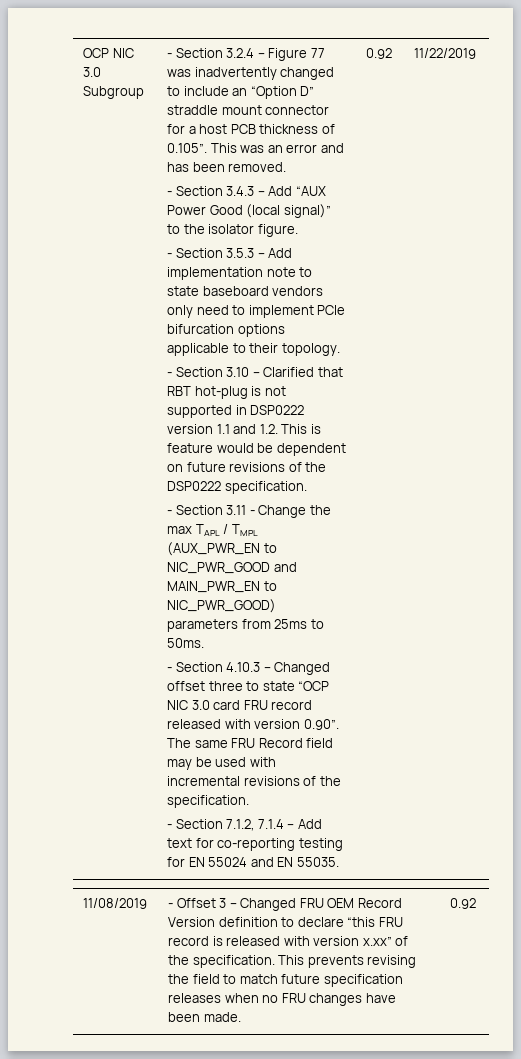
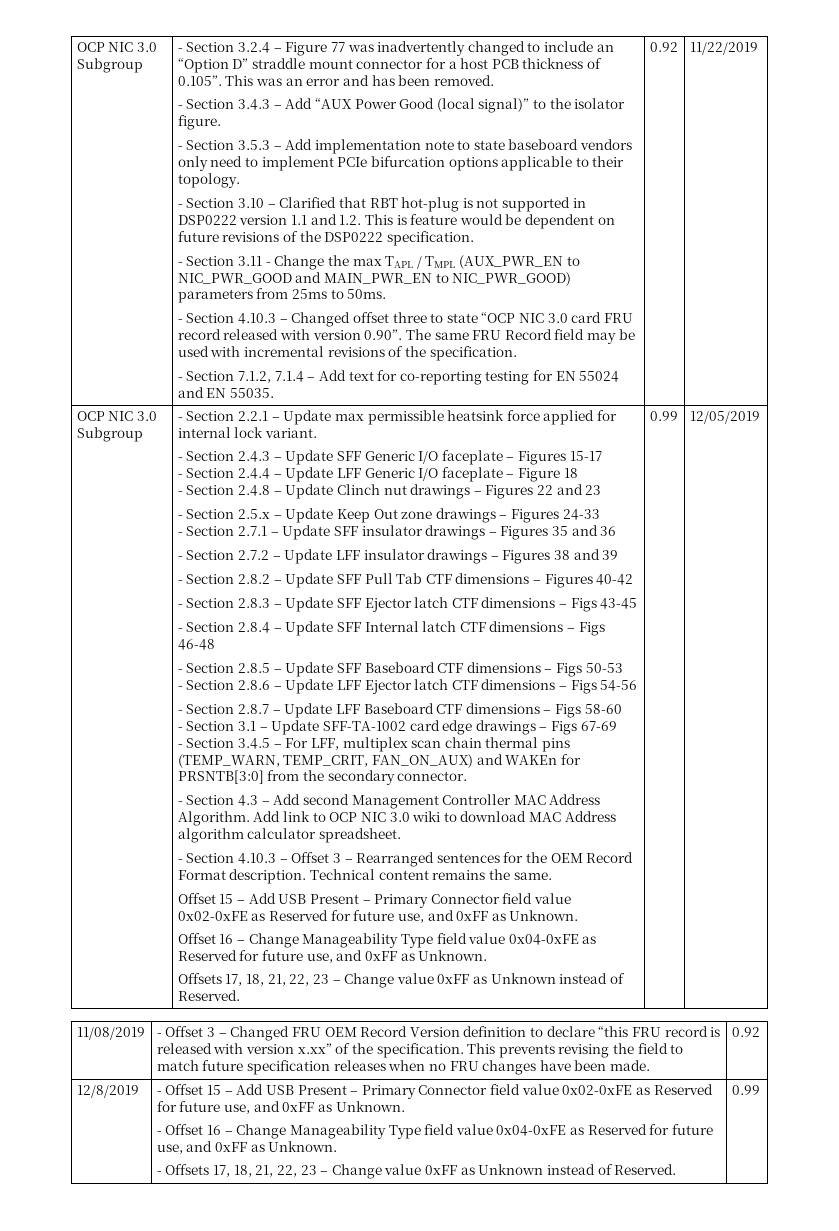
(477, 53) none -> [76,411,157,421] [76,427,143,442] [177,410,618,425] [177,427,317,438] [177,450,602,465] [177,467,578,482] [177,484,602,499] [177,508,600,523] [177,525,617,540] [177,549,619,564] [177,573,634,588] [177,597,638,612] [177,621,605,636] [177,639,215,650] [177,662,623,677] [177,679,638,694] [177,703,622,718] [177,720,617,735] [177,737,571,752] [177,754,581,768] [177,770,468,785] [177,794,601,809] [177,811,616,826] [177,828,401,843] [177,852,634,867] [177,869,552,884] [177,893,572,908] [177,910,579,923] [177,933,597,948] [177,950,488,963] [177,973,626,988] [177,990,240,1001] [649,411,678,421] [689,411,760,424] // OCP NIC 3.0 Subgroup | - Section 2.2.1 – Update max permissible heatsink force applied for internal lock variant. // - Section 2.4.3 – Update SFF Generic I/O faceplate – Figures 15-17 // - Section 2.4.4 – Update LFF Generic I/O faceplate – Figure 18 // - Section 2.4.8 – Update Clinch nut drawings – Figures 22 and 23 // - Section 2.5.x – Update Keep Out zone drawings – Figures 24-33 // - Section 2.7.1 – Update SFF insulator drawings – Figures 35 and 36 // - Section 2.7.2 – Update LFF insulator drawings – Figures 38 and 39 // - Section 2.8.2 – Update SFF Pull Tab CTF dimensions – Figures 40-42 // - Section 2.8.3 – Update SFF Ejector latch CTF dimensions – Figs 43-45 // - Section 2.8.4 – Update SFF Internal latch CTF dimensions – Figs 46-48 // - Section 2.8.5 – Update SFF Baseboard CTF dimensions – Figs 50-53 // - Section 2.8.6 – Update LFF Ejector latch CTF dimensions – Figs 54-56 // - Section 2.8.7 – Update LFF Baseboard CTF dimensions – Figs 58-60 // - Section 3.1 – Update SFF-TA-1002 card edge drawings – Figs 67-69 // - Section 3.4.5 – For LFF, multiplex scan chain thermal pins (TEMP_WARN, TEMP_CRIT, FAN_ON_AUX) and WAKEn for PRSNTB[3:0] from the secondary connector. // - Section 4.3 – Add second Management Controller MAC Address Algorithm. Add link to OCP NIC 3.0 wiki to download MAC Address algorithm calculator spreadsheet. // - Section 4.10.3 – Offset 3 – Rearranged sentences for the OEM Record Format description. Technical content remains the same. // Offset 15 – Add USB Present – Primary Connector field value 0x02-0xFE as Reserved for future use, and 0xFF as Unknown. // Offset 16 – Change Manageability Type field value 0x04-0xFE as Reserved for future use, and 0xFF as Unknown. // Offsets 17, 18, 21, 22, 23 – Change value 0xFF as Unknown instead of Reserved. | 0.99 | 12/05/2019
(477, 903) none -> [76,1085,139,1098] [156,1084,713,1099] [156,1101,405,1114] [156,1124,714,1139] [156,1141,338,1154] [156,1164,677,1179] [731,1085,760,1095] // 12/8/2019 | - Offset 15 – Add USB Present – Primary Connector field value 0x02-0xFE as Reserved for future use, and 0xFF as Unknown. // - Offset 16 – Change Manageability Type field value 0x04-0xFE as Reserved for future use, and 0xFF as Unknown. // - Offsets 17, 18, 21, 22, 23 – Change value 0xFF as Unknown instead of Reserved. | 0.99

